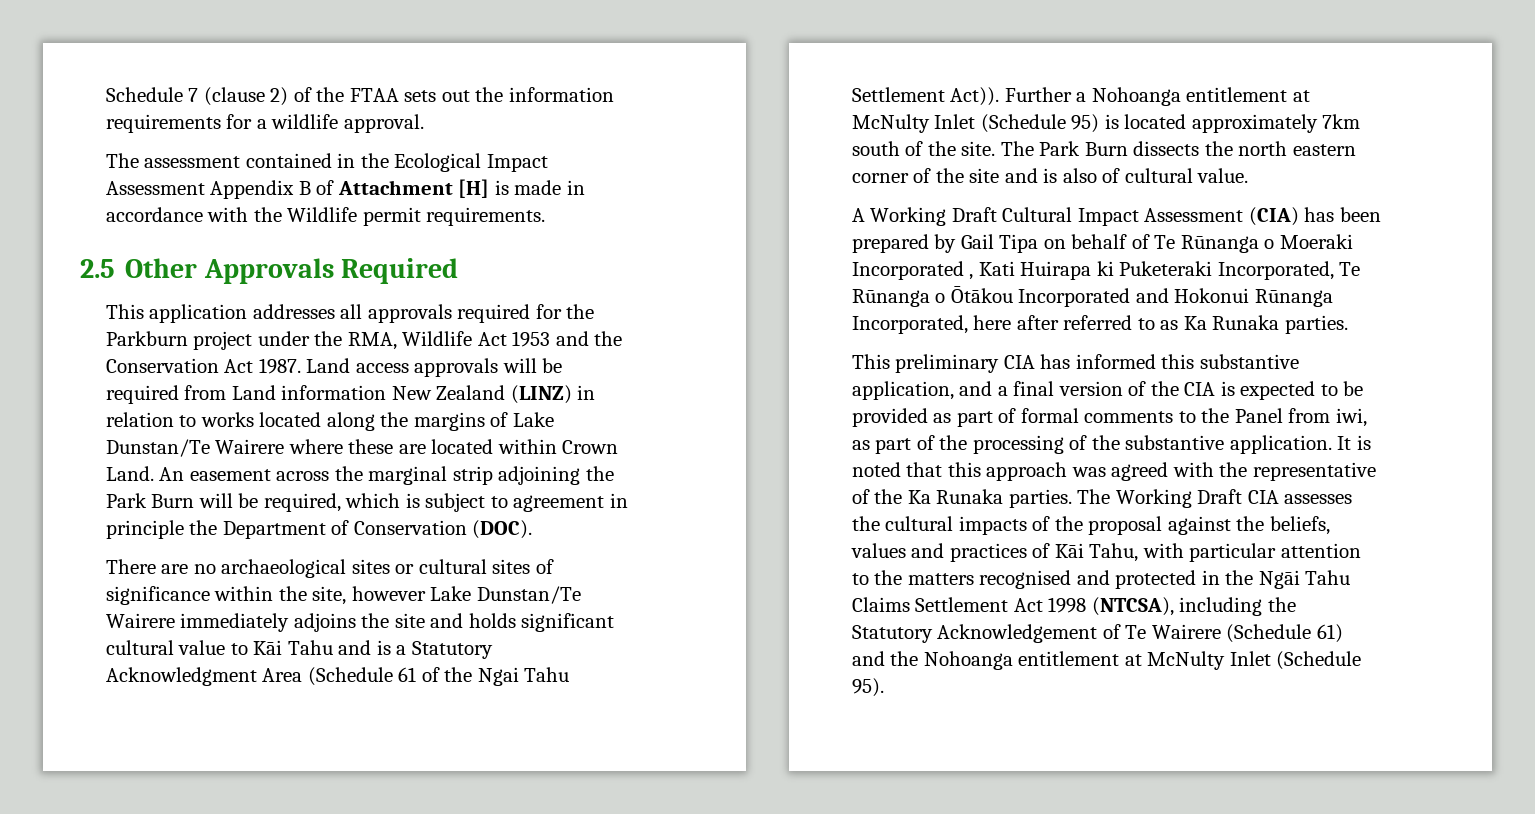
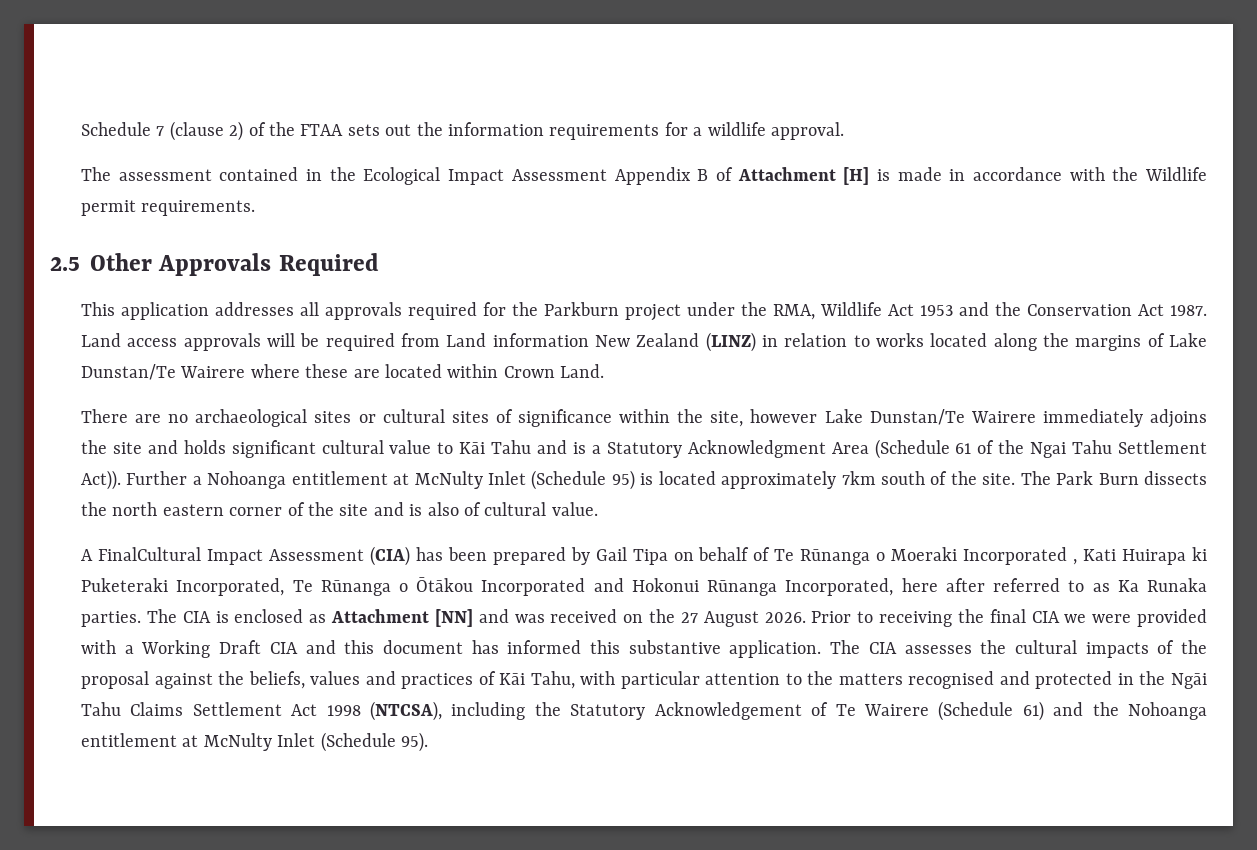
[159,466,614,485] [105,493,628,512] [105,520,533,539] An easement across the marginal strip adjoining the Park Burn will be required, which is subject to agreement in principle the Department of Conservation (DOC). -> (605, 371) none
[870,207,1073,226] Working Draft Cultural -> [97,547,201,561] FinalCultural
[851,354,1299,373] [851,381,1364,400] [851,408,1367,427] [851,435,1371,454] [851,462,1376,481] [851,489,1243,508] // This preliminary CIA has informed this substantive application, and a final version of the CIA is expected to be provided as part of formal comments to the Panel from iwi, as part of the processing of the substantive application. It is noted that this approach was agreed with the representative of the Ka Runaka parties. The Working Draft -> [146,609,1207,627] [81,640,861,658] The CIA is enclosed as Attachment [NN] and was received on the 27 August 2026. Prior to receiving the final CIA we were provided with a Working Draft CIA and this document has informed this substantive application. The

